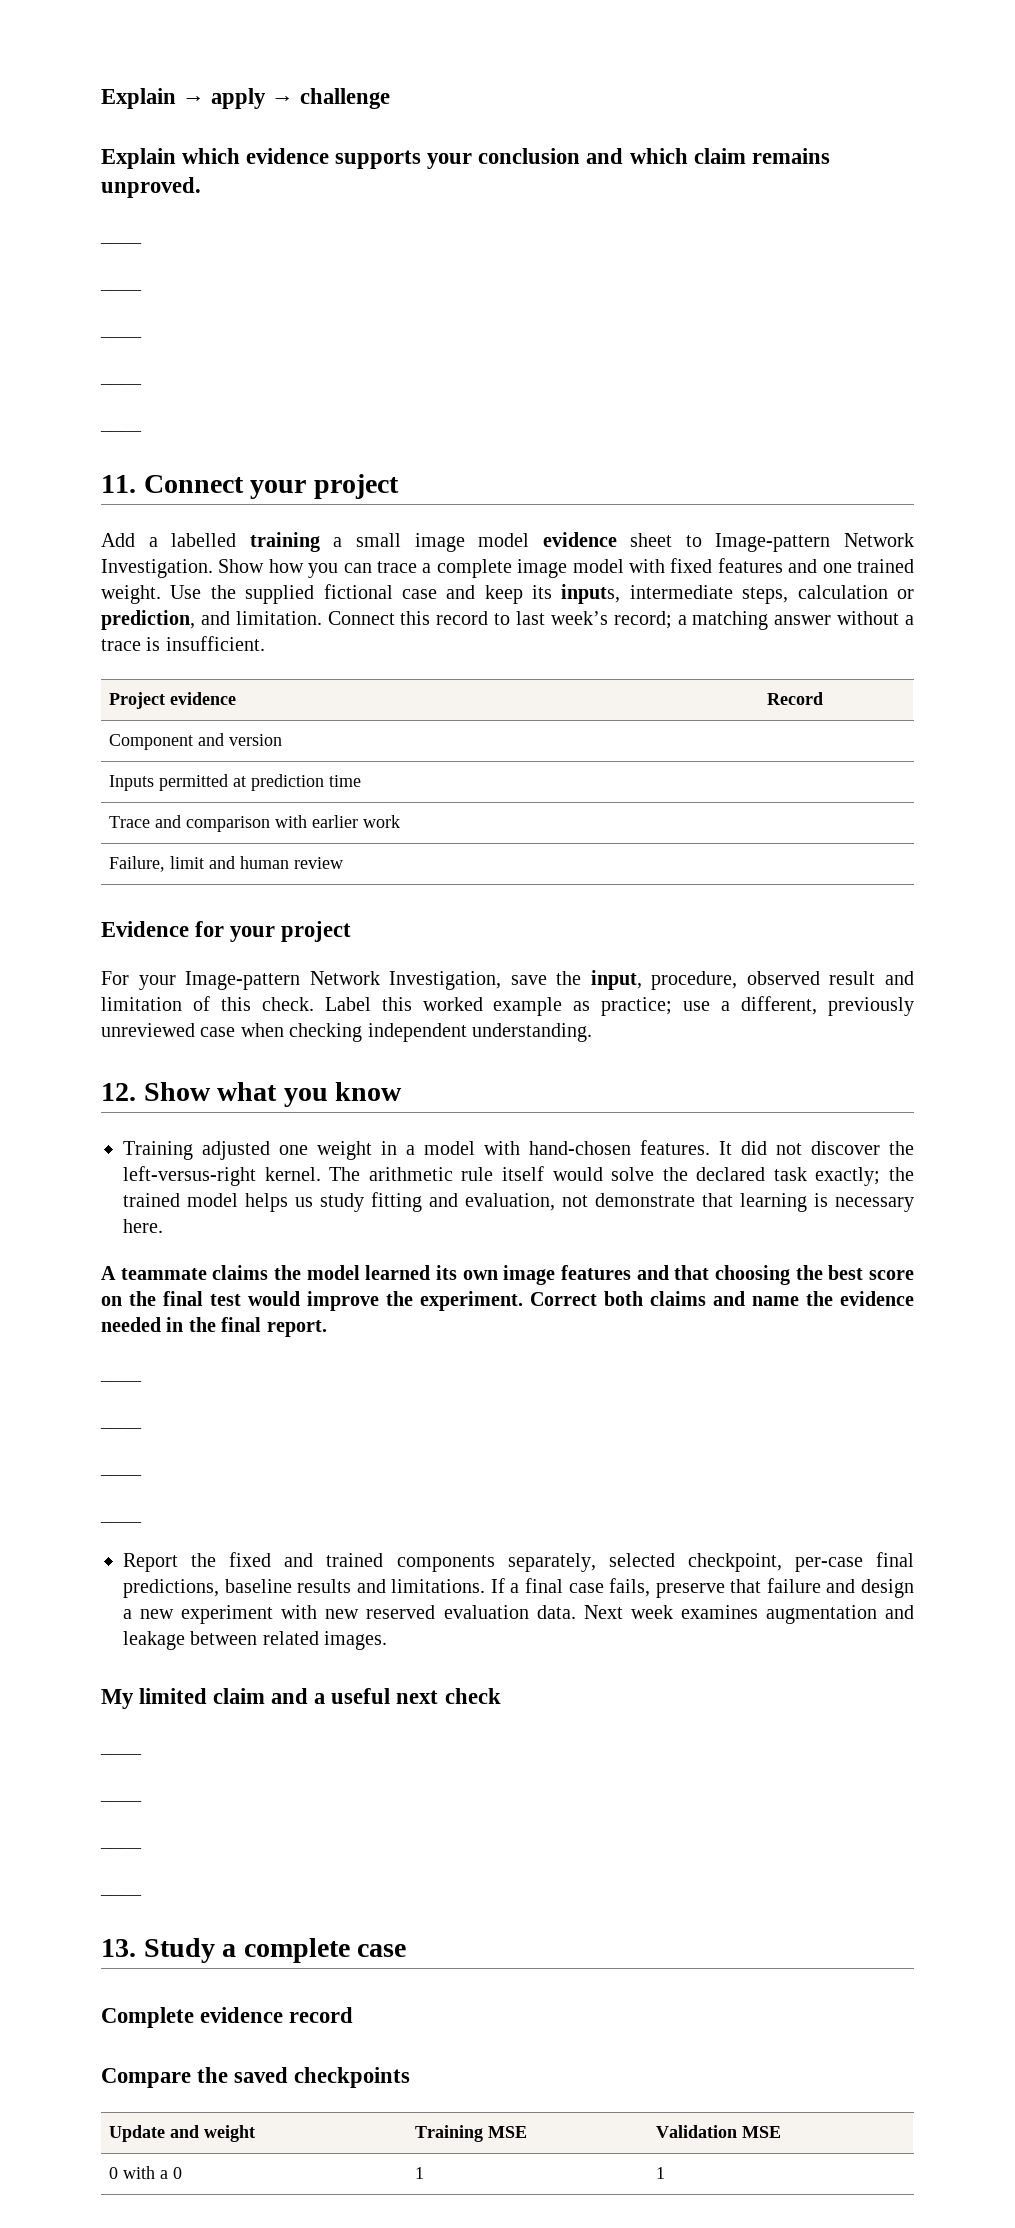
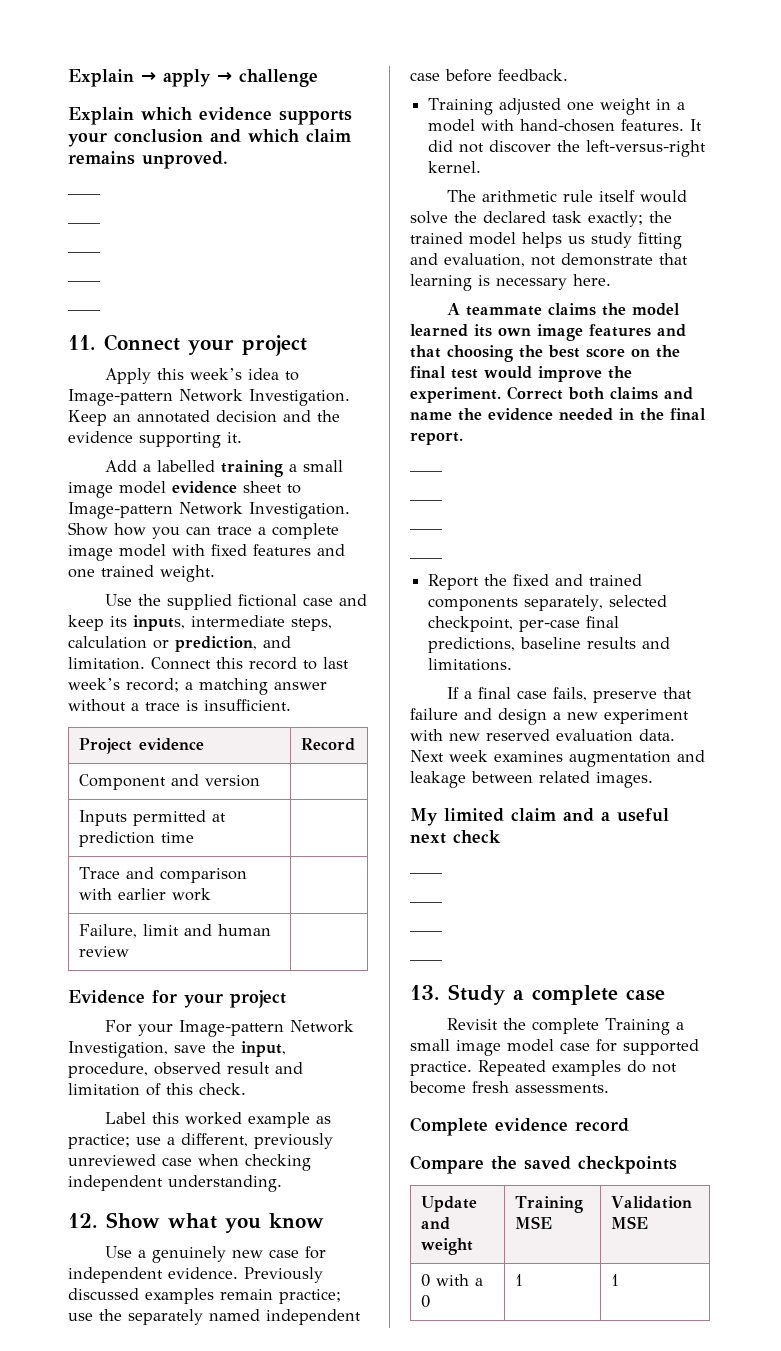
(399, 486) none -> [105,368,300,384] [68,389,350,406] [68,410,340,426] [68,431,242,448] // Apply this week’s idea to Image-pattern Network Investigation. Keep an annotated decision and the evidence supporting it.
(161, 594) none -> (215, 573) //
(314, 1004) none -> (246, 1089) //
(403, 1091) none -> [105,1246,327,1263] [68,1267,323,1283] [68,1288,341,1304] [68,1309,361,1325] [410,69,568,82] // Use a genuinely new case for independent evidence. Previously discussed examples remain practice; use the separately named independent case before feedback.
(321, 1174) none -> (482, 167) //
(486, 1586) none -> (513, 664) //
(407, 1950) none -> [447,1018,685,1035] [410,1039,699,1056] [410,1060,677,1076] [409,1081,609,1094] // Revisit the complete Training a small image model case for supported practice. Repeated examples do not become fresh assessments.

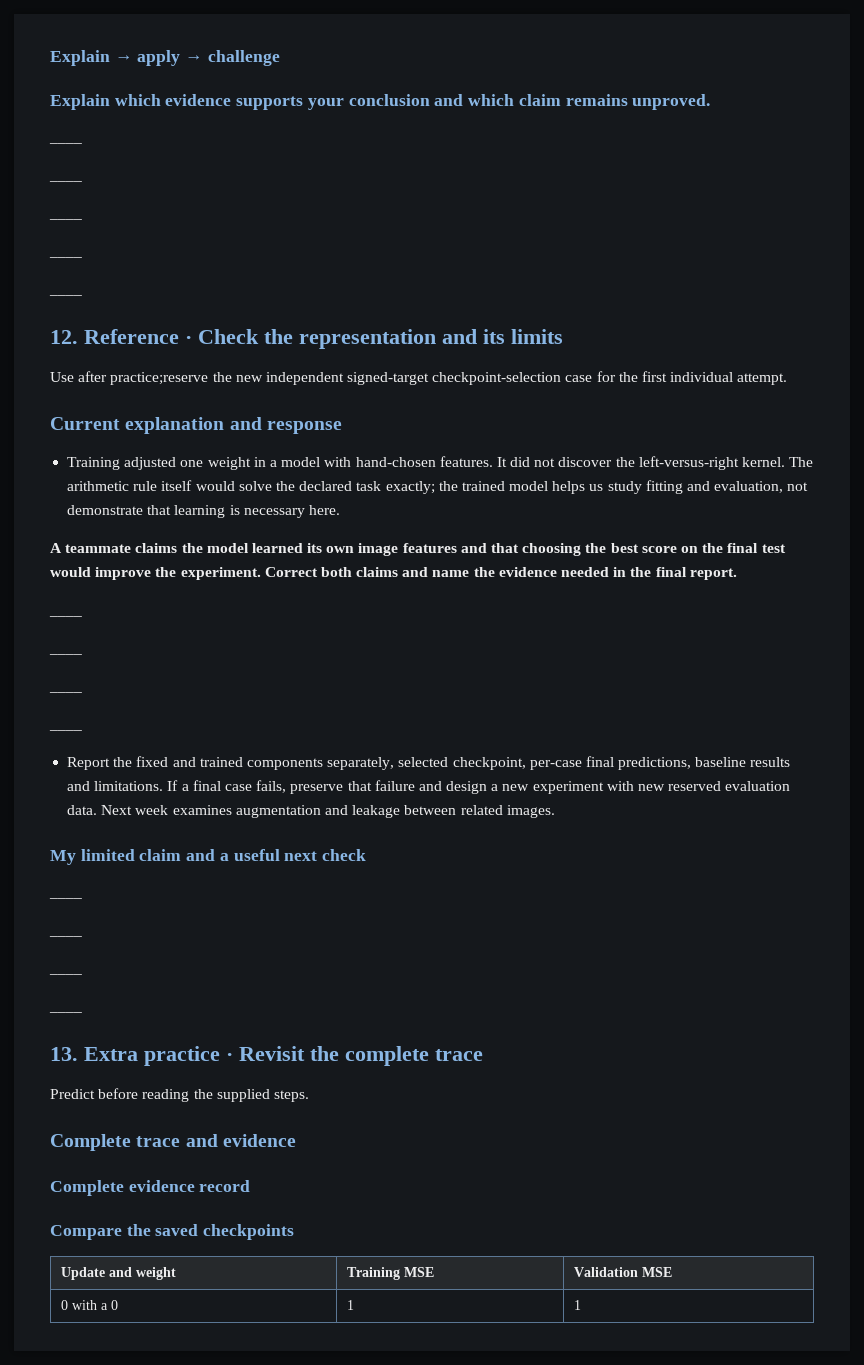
[68,334,307,356] [105,368,300,384] [68,389,350,406] [68,410,340,426] [68,431,242,448] [105,460,344,477] [68,481,301,498] [68,502,350,519] [68,522,339,539] [68,544,345,561] [68,565,215,582] [105,594,368,610] [68,615,332,631] [68,636,291,652] [68,657,349,670] [68,678,327,695] [68,699,291,712] [78,738,204,754] [300,738,355,751] [78,774,260,790] [78,810,226,826] [78,831,194,847] [78,867,247,883] [78,888,211,901] [78,924,271,938] [78,946,129,957] [68,990,286,1008] [105,1020,355,1037] [68,1041,286,1058] [68,1062,303,1078] [68,1083,246,1096] [105,1112,332,1128] [68,1133,333,1149] [68,1154,311,1171] [68,1175,282,1192] [68,1212,324,1233] [105,1246,327,1263] [68,1267,323,1283] [68,1288,341,1304] [68,1309,361,1325] [410,69,568,82] 11. Connect your project // Apply this week’s idea to Image-pattern Network Investigation. Keep an annotated decision and the evidence supporting it. // Add a labelled training a small image model evidence sheet to Image-pattern Network Investigation. Show how you can trace a complete image model with fixed features and one trained weight. // Use the supplied fictional case and keep its inputs, intermediate steps, calculation or prediction, and limitation. Connect this record to last week’s record; a matching answer without a trace is insufficient. // Project evidence | Record // Component and version | // Inputs permitted at prediction time | // Trace and comparison with earlier work | // Failure, limit and human review | // Evidence for your project // For your Image-pattern Network Investigation, save the input, procedure, observed result and limitation of this check. // Label this worked example as practice; use a different, previously unreviewed case when checking independent understanding. // 12. Show what you know // Use a genuinely new case for independent evidence. Previously discussed examples remain practice; use the separately named independent case before feedback. -> [50,329,563,349] [50,371,788,385] [50,417,342,434] 12. Reference · Check the representation and its limits // Use after practice;reserve the new independent signed-target checkpoint-selection case for the first individual attempt. // Current explanation and response
(482, 167) // -> (786, 462) none
(513, 664) // -> (164, 786) none
[448,984,665,1005] [447,1018,685,1035] [410,1039,699,1056] [410,1060,677,1076] [409,1081,609,1094] Study a complete case // Revisit the complete Training a small image model case for supported practice. Repeated examples do not become fresh assessments. -> [84,1046,483,1066] [50,1088,309,1102] [50,1134,296,1151] Extra practice · Revisit the complete trace // Predict before reading the supplied steps. // Complete trace and evidence

